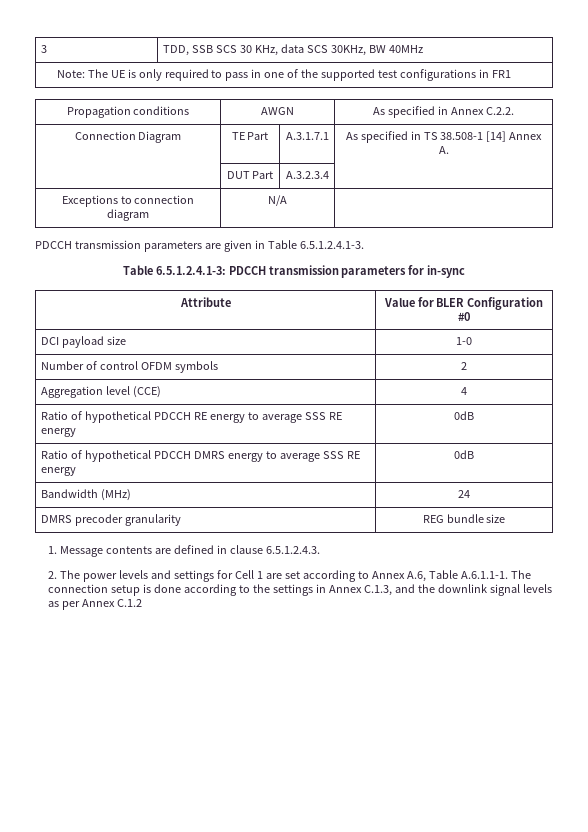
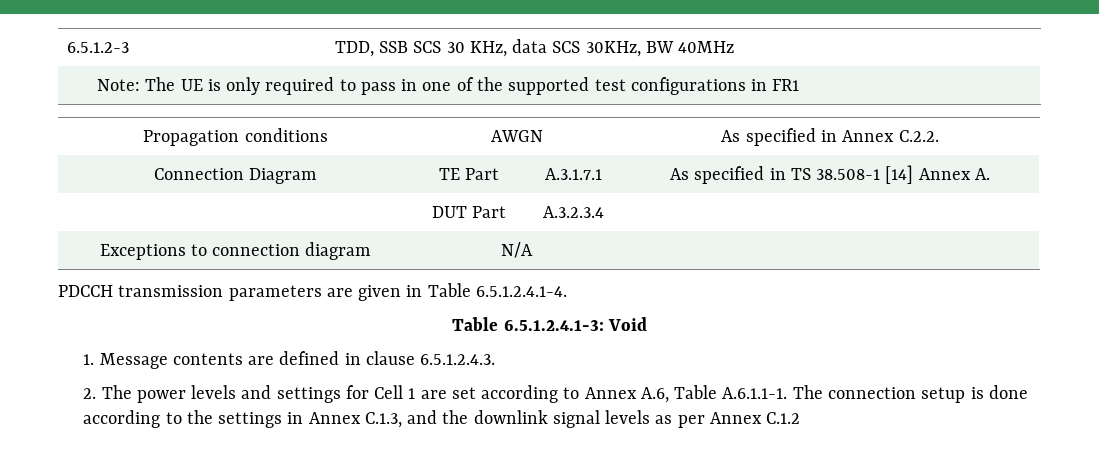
[40,45,47,53] 3 -> [66,42,129,53] 6.5.1.2-3
[299,241,364,249] 6.5.1.2.4.1-3. -> [475,286,567,297] 6.5.1.2.4.1-4.
[228,265,466,278] [179,297,231,307] [383,297,544,310] [458,312,470,321] [40,336,126,348] [456,337,472,345] [40,361,218,373] [461,362,467,370] [40,386,161,398] [461,387,467,395] [40,411,342,423] [40,428,76,437] [454,411,474,420] [40,450,360,462] [40,467,76,476] [454,450,474,459] [40,489,131,501] [458,490,470,498] [40,514,181,526] [422,514,506,523] PDCCH transmission parameters for in-sync // Attribute | Value for BLER Configuration #0 // DCI payload size | 1-0 // Number of control OFDM symbols | 2 // Aggregation level (CCE) | 4 // Ratio of hypothetical PDCCH RE energy to average SSS RE energy | 0dB // Ratio of hypothetical PDCCH DMRS energy to average SSS RE energy | 0dB // Bandwidth (MHz) | 24 // DMRS precoder granularity | REG bundle size -> [607,317,647,331] Void

